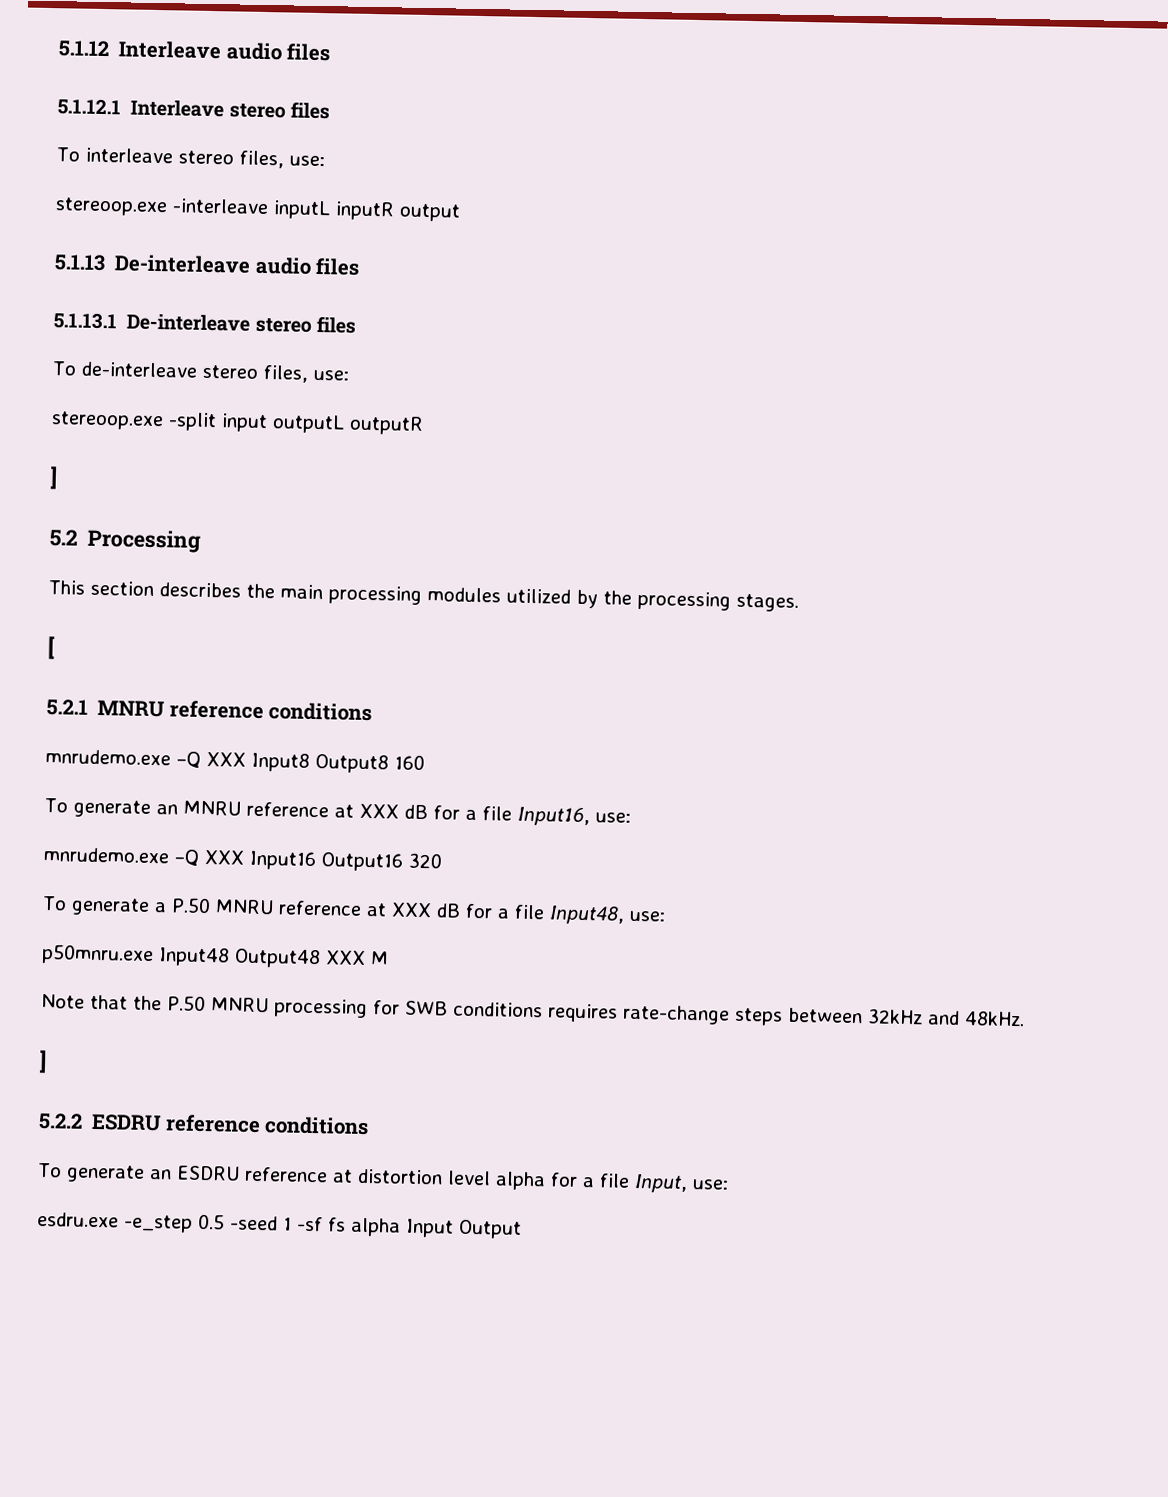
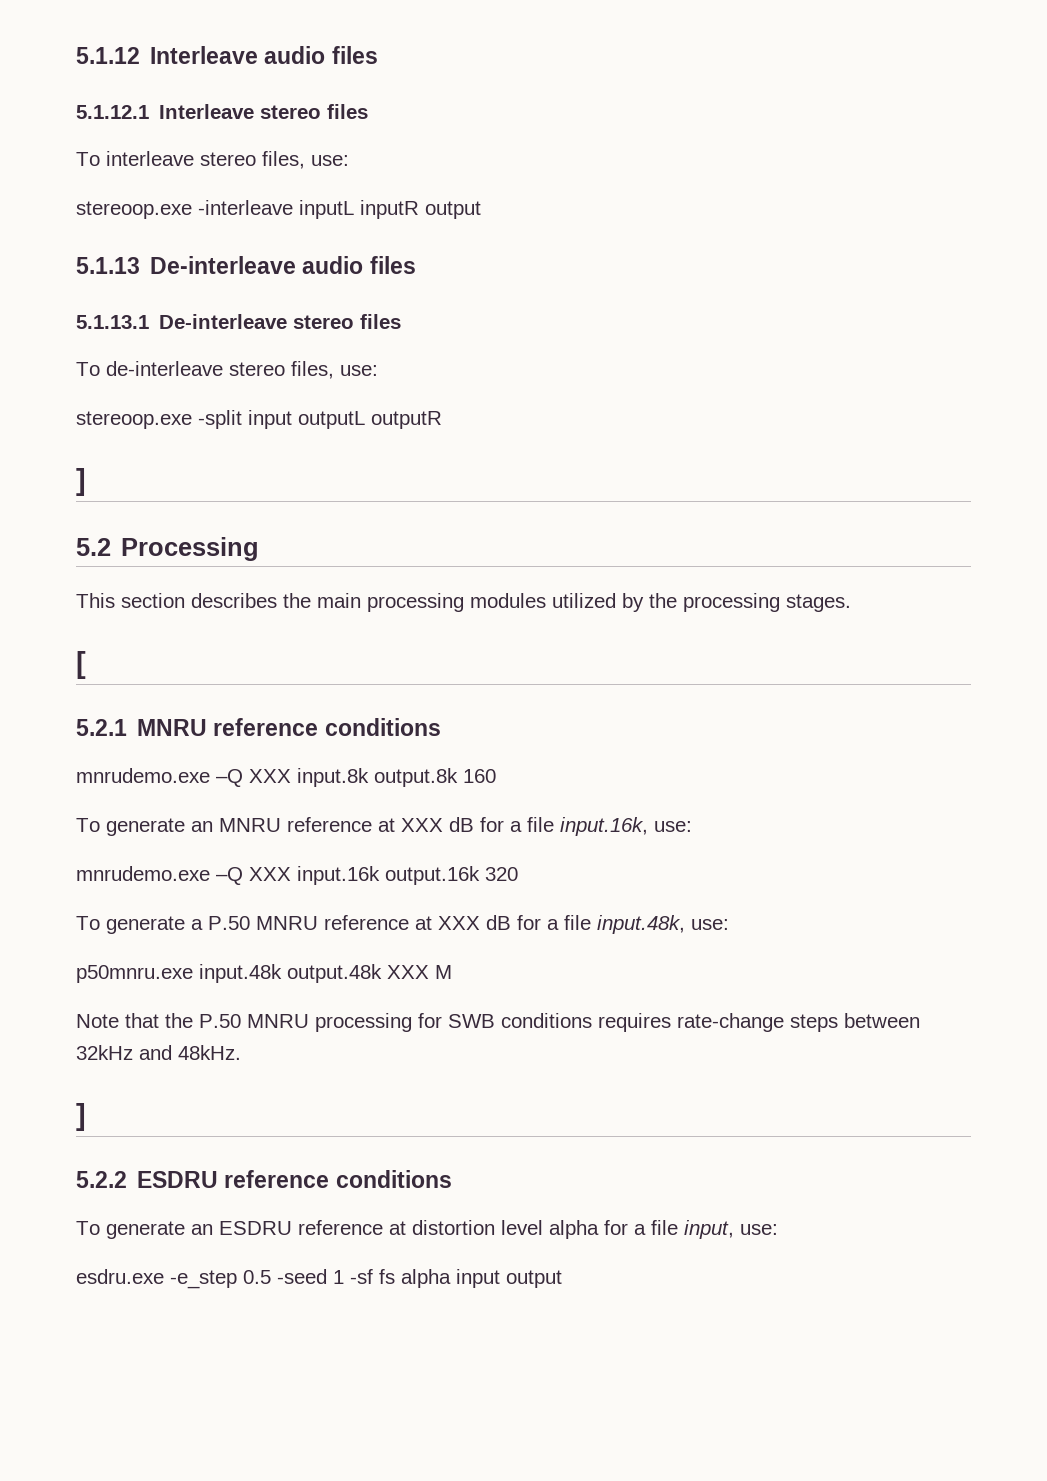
[251,752,389,774] Input8 Output8 -> [297,768,458,787] input.8k output.8k
[516,806,590,827] Input16, -> [560,817,648,836] input.16k,
[249,850,404,872] Input16 Output16 -> [297,866,480,885] input.16k output.16k
[548,905,625,925] Input48, -> [597,915,685,934] input.48k,
[158,947,321,969] Input48 Output48 -> [199,964,382,983] input.48k output.48k
[633,1174,688,1193] Input, -> [684,1220,734,1239] input,
[405,1218,522,1239] Input Output -> [456,1269,562,1288] input output

